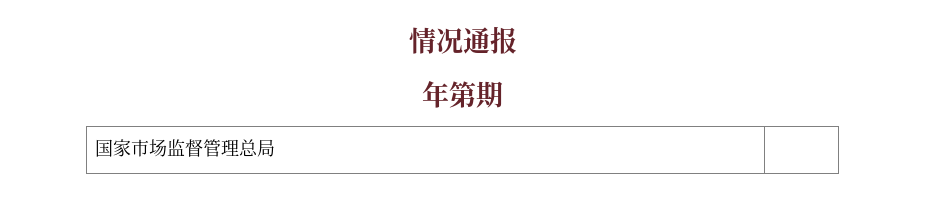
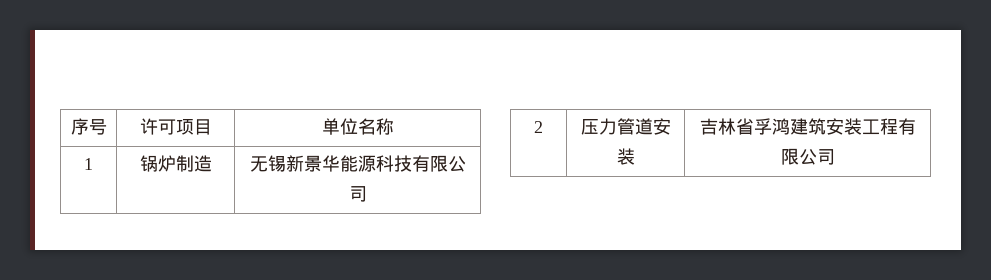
[408,26,517,54] [422,81,503,108] [95,139,276,157] 情况通报 // 年第期 // 国家市场监督管理总局 | -> [70,118,107,135] [139,118,212,135] [321,118,394,135] [84,158,93,170] [139,155,212,172] [249,155,466,172] [348,186,367,202] [534,121,543,133] [580,118,671,135] [616,148,635,165] [699,118,916,135] [780,148,835,165] 序号 | 许可项目 | 单位名称 // 1 | 锅炉制造 | 无锡新景华能源科技有限公司 // 2 | 压力管道安装 | 吉林省孚鸿建筑安装工程有限公司

